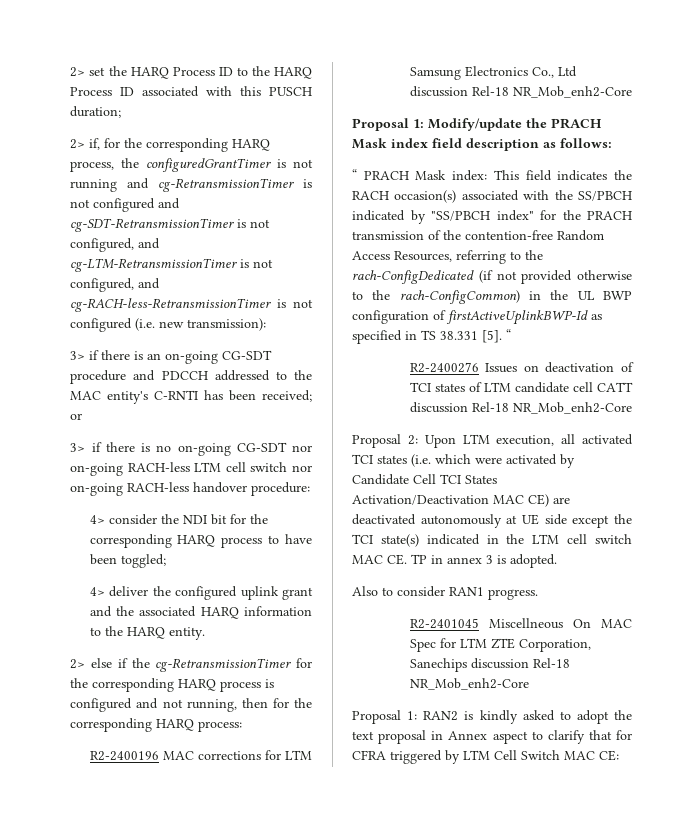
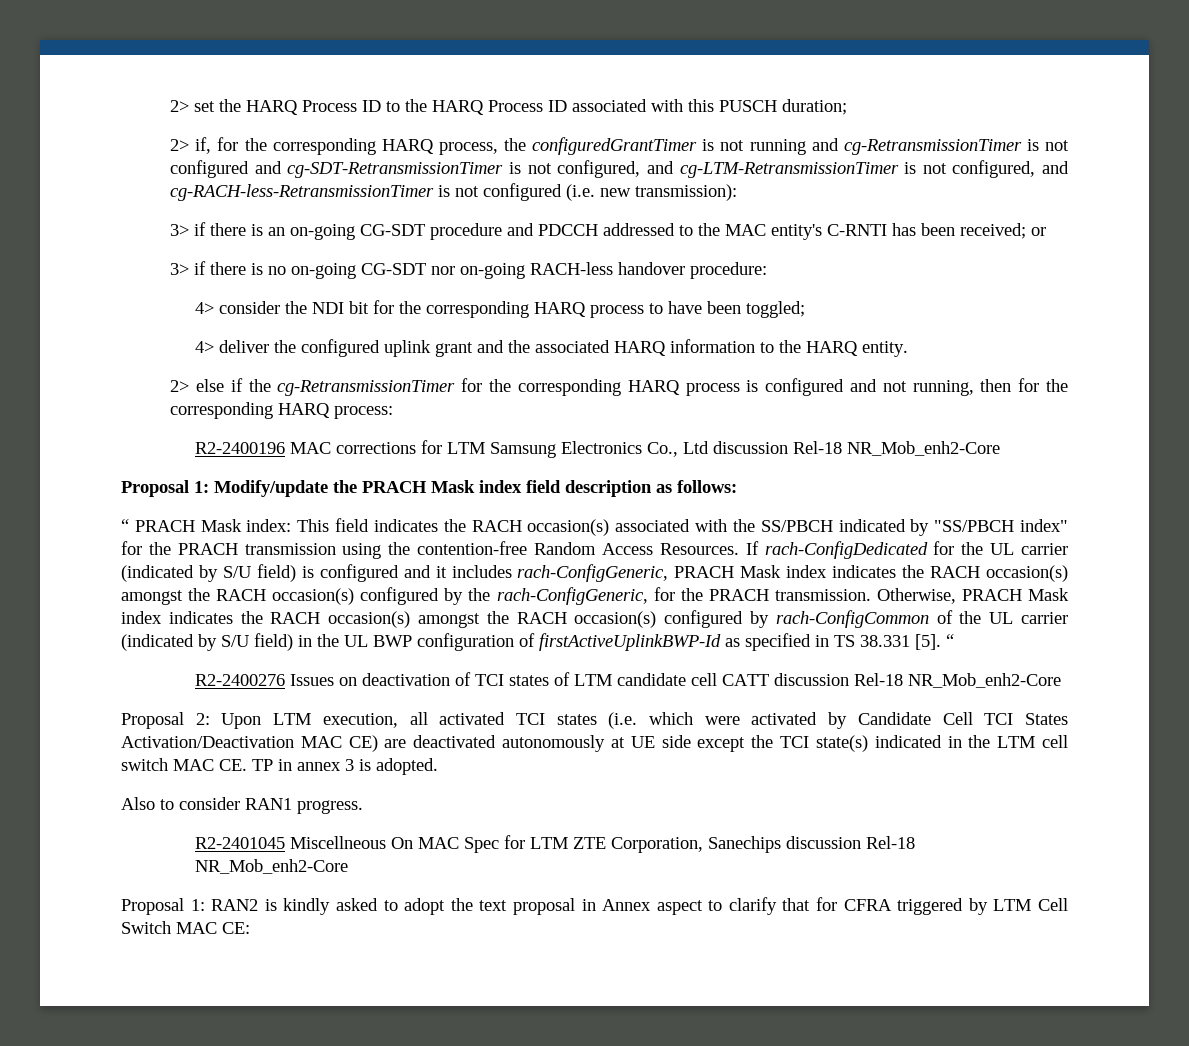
[194,462,312,472] [70,482,190,496] LTM cell switch nor on-going RACH-less -> (614, 268) none
[428,230,441,240] of -> [342,543,382,559] using
[394,250,543,264] [352,270,632,284] [352,290,520,304] Resources, referring to the rach-ConfigDedicated (if not provided otherwise to the rach-ConfigCommon) -> [659,541,1068,559] [121,564,1068,582] [121,587,1069,605] [121,610,1068,628] [121,633,293,651] Resources. If rach-ConfigDedicated for the UL carrier (indicated by S/U field) is configured and it includes rach-ConfigGeneric, PRACH Mask index indicates the RACH occasion(s) amongst the RACH occasion(s) configured by the rach-ConfigGeneric, for the PRACH transmission. Otherwise, PRACH Mask index indicates the RACH occasion(s) amongst the RACH occasion(s) configured by rach-ConfigCommon of the UL carrier (indicated by S/U field)

